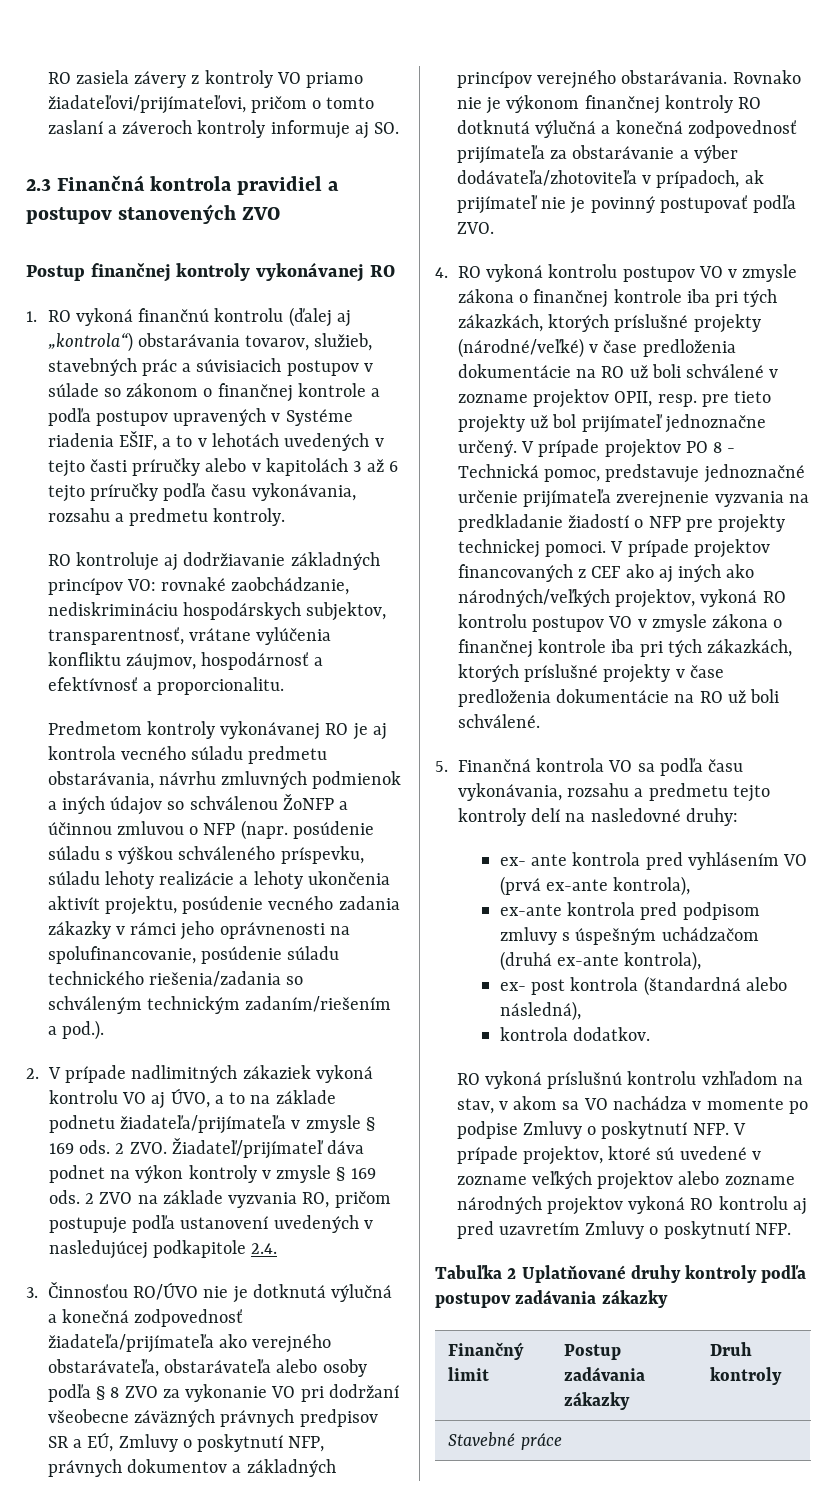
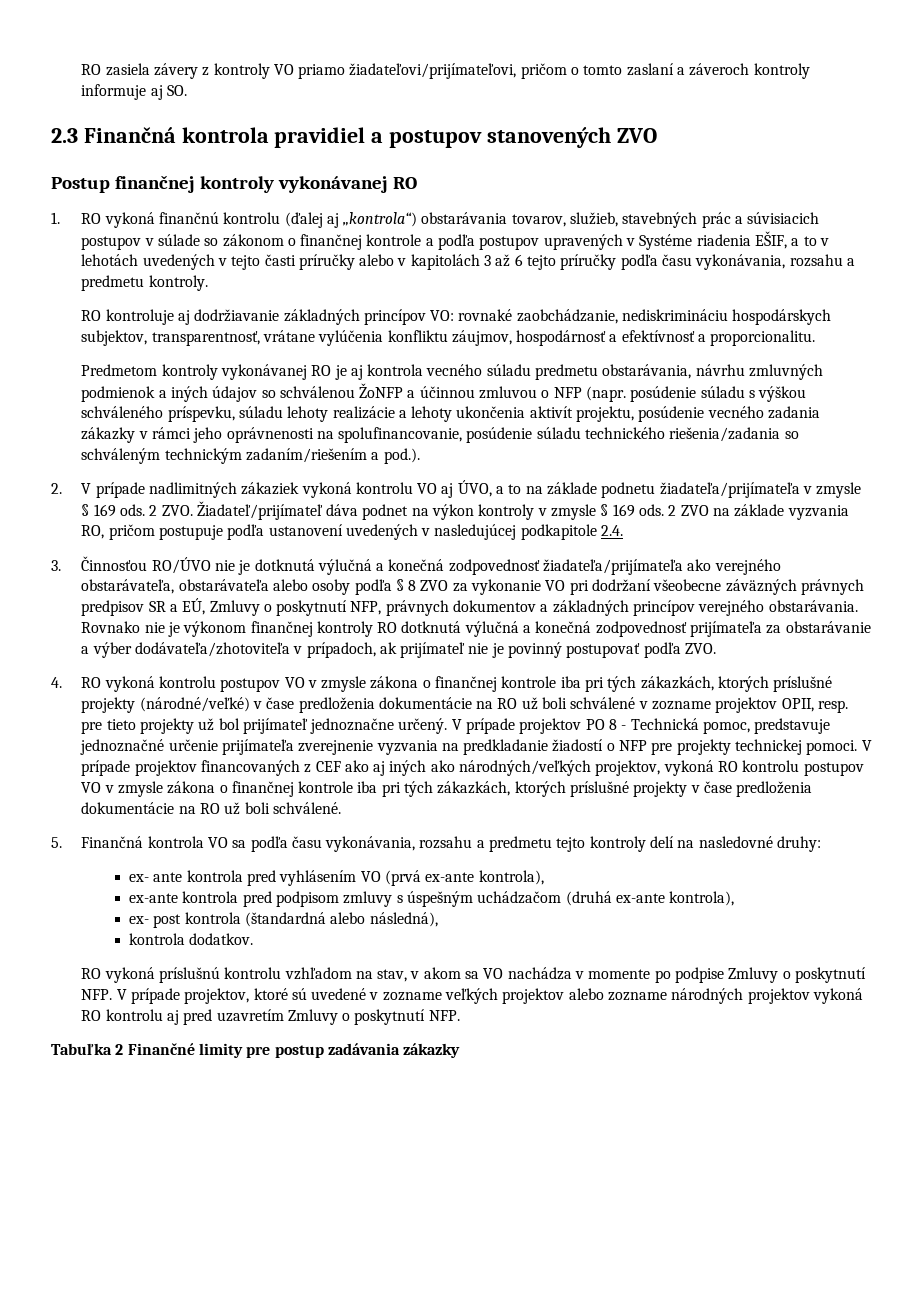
[521,1265,807,1283] [435,1290,668,1308] [448,1342,525,1360] [448,1367,490,1381] [564,1344,622,1360] [564,1367,646,1381] [564,1392,631,1410] [710,1342,753,1356] [710,1367,783,1385] [448,1432,562,1450] Uplatňované druhy kontroly podľa postupov zadávania zákazky // Finančný limit | Postup zadávania zákazky | Druh kontroly // Stavebné práce -> [127,1043,461,1058] Finančné limity pre postup zadávania zákazky

